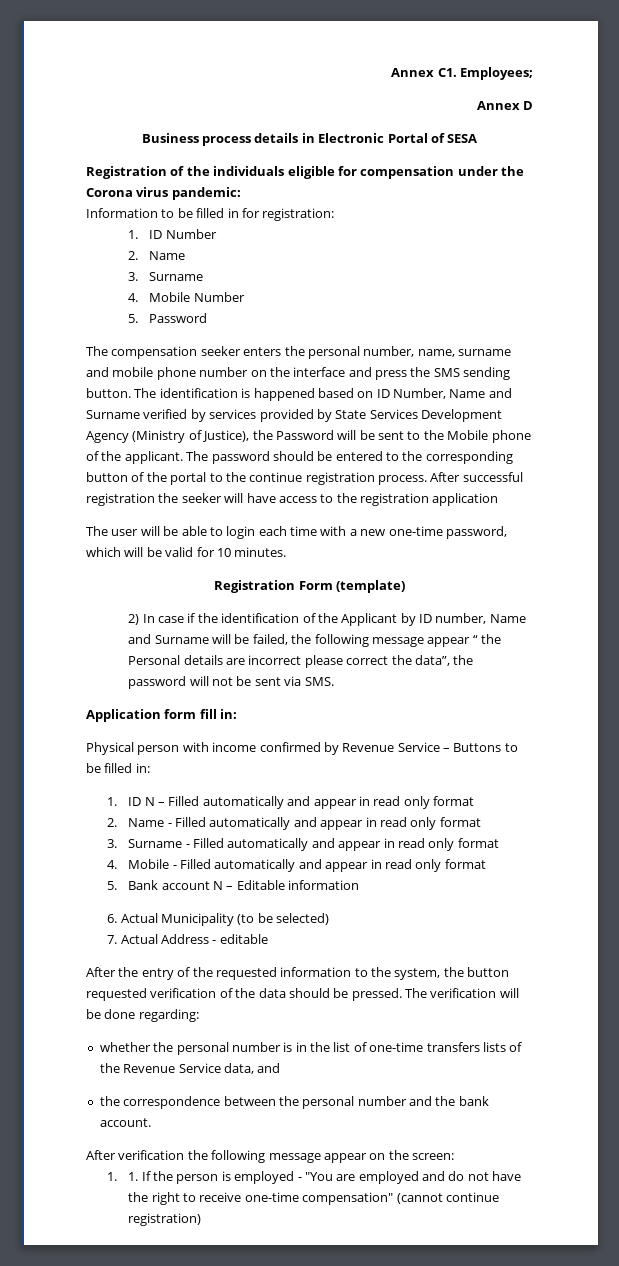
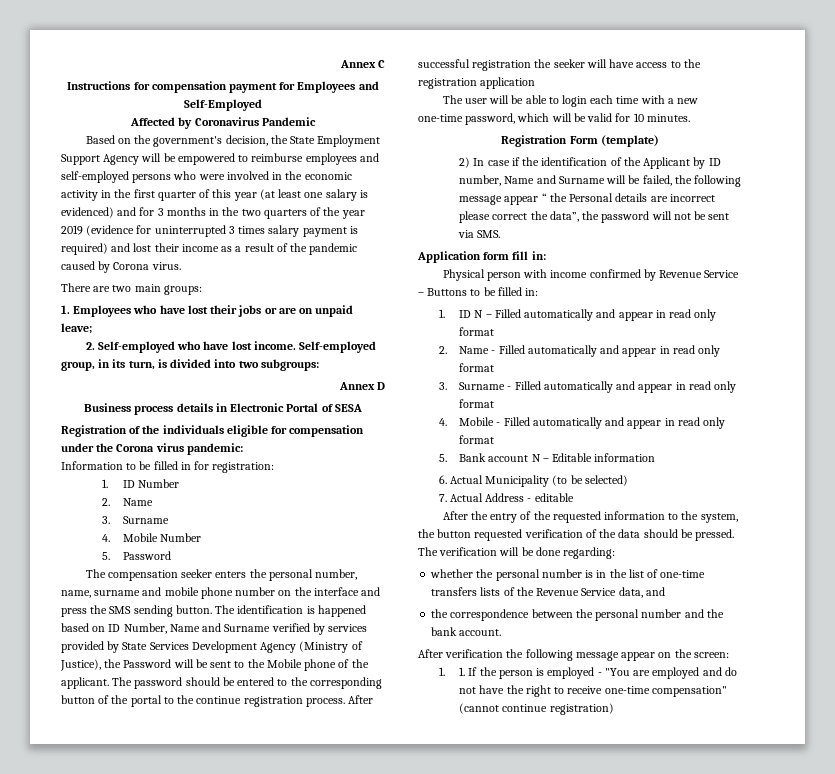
[391,67,533,80] Annex C1. Employees; -> [339,60,385,68] [67,81,379,93] [184,99,262,111] [130,117,316,129] [85,135,381,147] [61,153,379,165] [61,171,352,183] [61,189,368,201] [61,207,365,219] [61,225,358,237] [61,243,358,255] [61,261,181,273] [61,283,202,295] [61,305,354,317] [61,323,92,334] [85,341,376,353] [61,359,319,371] Annex C // Instructions for compensation payment for Employees and Self-Employed // Affected by Coronavirus Pandemic // Based on the government's decision, the State Employment Support Agency will be empowered to reimburse employees and self-employed persons who were involved in the economic activity in the first quarter of this year (at least one salary is evidenced) and for 3 months in the two quarters of the year 2019 (evidence for uninterrupted 3 times salary payment is required) and lost their income as a result of the pandemic caused by Corona virus. // There are two main groups: // 1. Employees who have lost their jobs or are on unpaid leave; // 2. Self-employed who have lost income. Self-employed group, in its turn, is divided into two subgroups:

